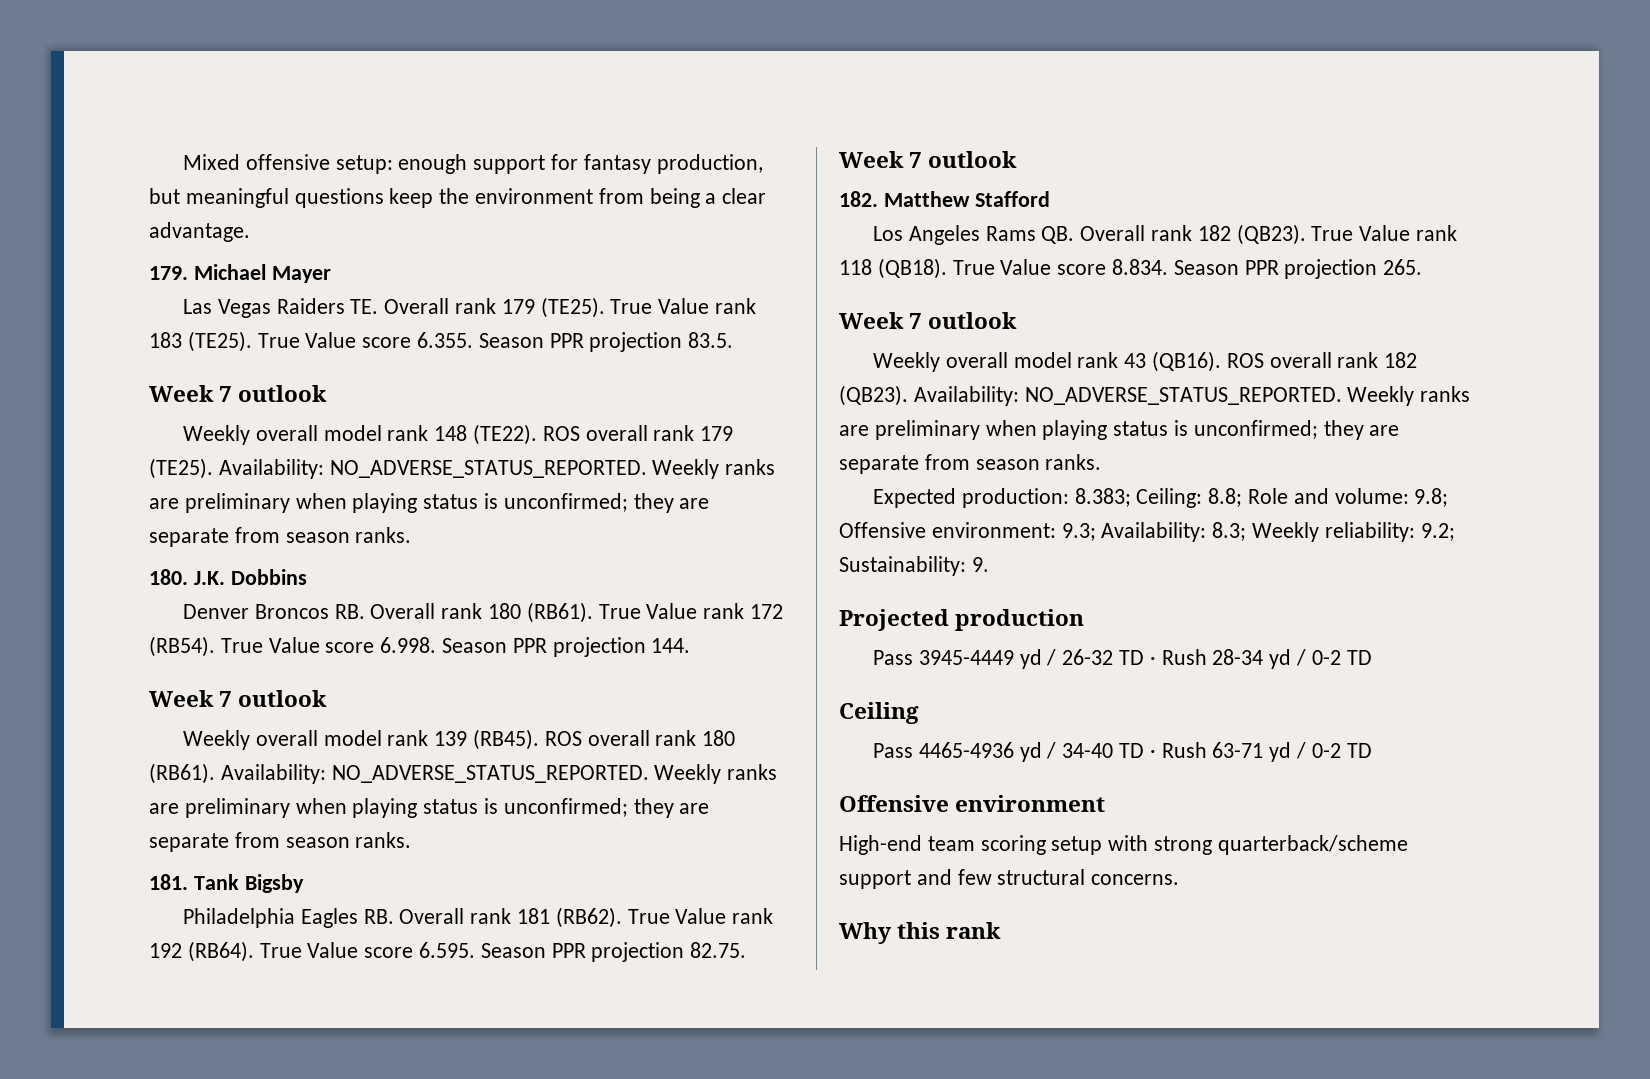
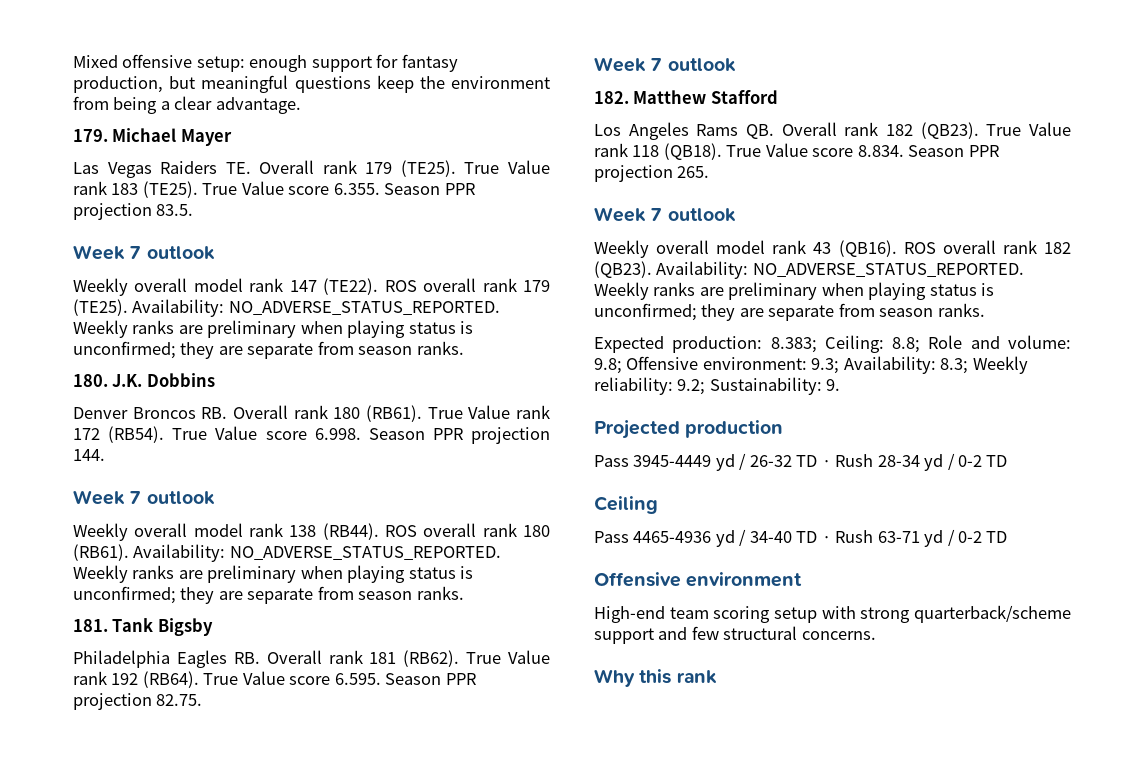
[434,425,468,441] 148 -> [289,280,317,292] 147
[434,729,540,750] 139 (RB45). -> [289,523,379,540] 138 (RB44).

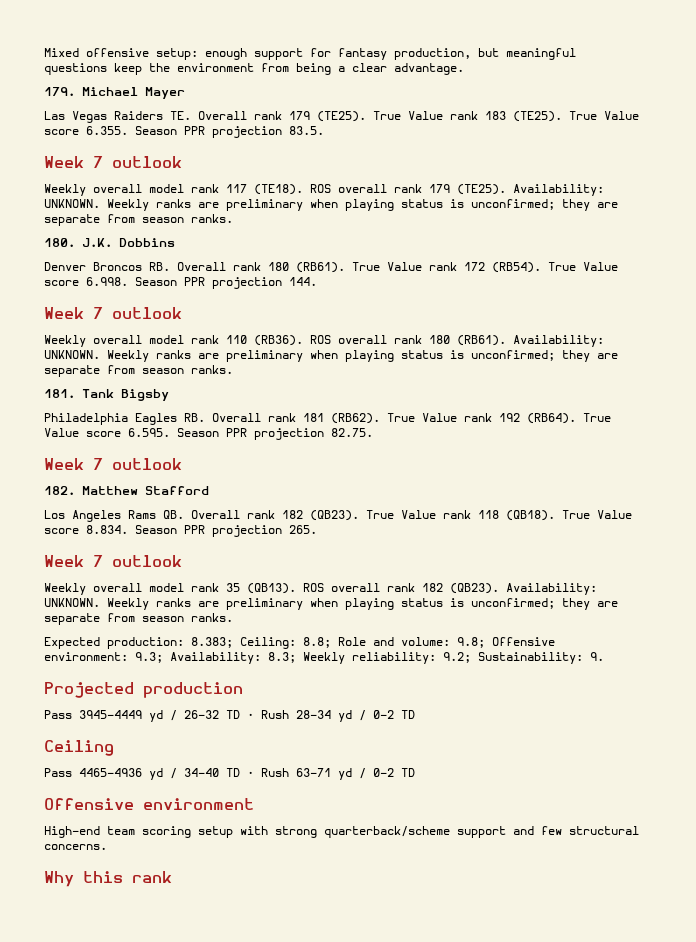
[289,278,379,295] 147 (TE22). -> [226,184,303,195] 117 (TE18).
[228,301,500,315] NO_ADVERSE_STATUS_REPORTED. -> [44,199,100,208] UNKNOWN.
[289,523,379,540] 138 (RB44). -> [226,335,303,346] 110 (RB36).
[229,546,501,560] NO_ADVERSE_STATUS_REPORTED. -> [44,350,100,359] UNKNOWN.
[813,240,897,257] 43 (QB16). -> [226,583,296,594] 35 (QB13).
[752,263,1024,277] NO_ADVERSE_STATUS_REPORTED. -> [44,598,100,607] UNKNOWN.

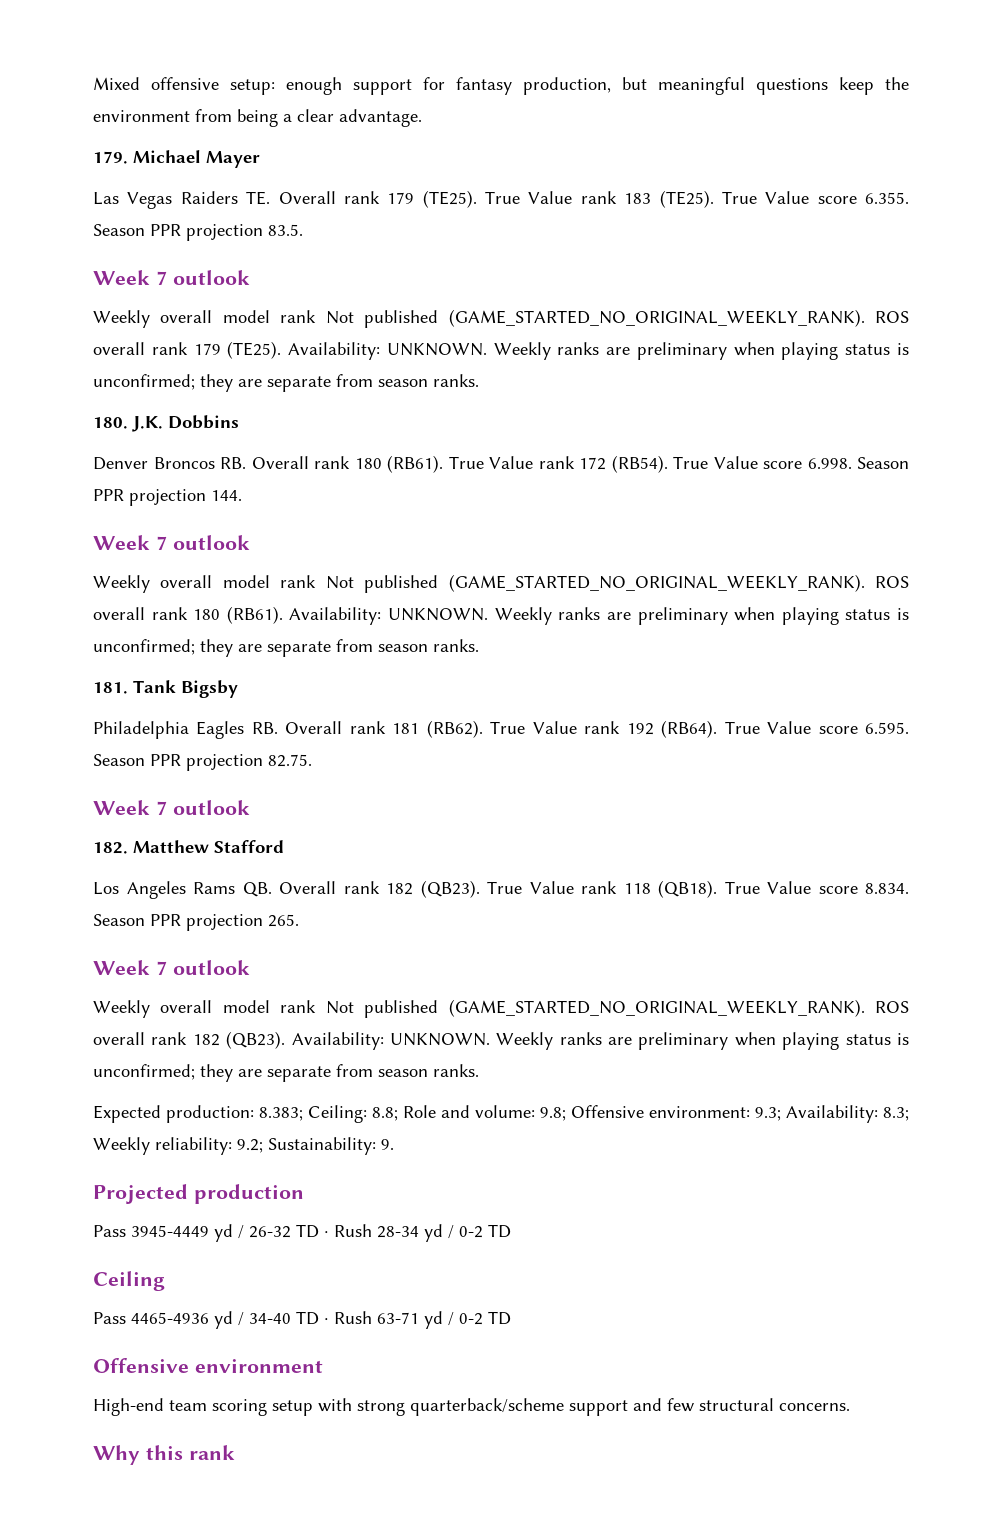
[226,184,303,195] 117 (TE18). -> [325,309,865,328] Not published (GAME_STARTED_NO_ORIGINAL_WEEKLY_RANK).
[226,335,303,346] 110 (RB36). -> [325,574,865,593] Not published (GAME_STARTED_NO_ORIGINAL_WEEKLY_RANK).
[226,583,296,594] 35 (QB13). -> [325,999,865,1018] Not published (GAME_STARTED_NO_ORIGINAL_WEEKLY_RANK).

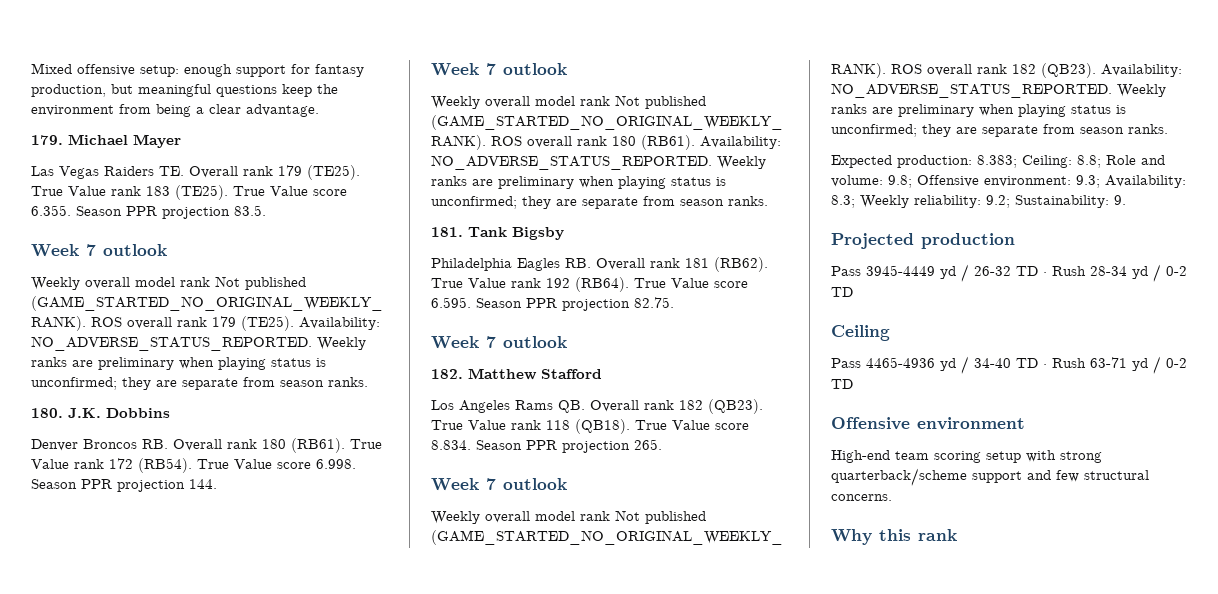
[386,343,487,356] UNKNOWN. -> [31,336,312,351] NO_ADVERSE_STATUS_REPORTED.
[388,608,489,621] UNKNOWN. -> [431,155,712,170] NO_ADVERSE_STATUS_REPORTED.
[389,1033,490,1046] UNKNOWN. -> [831,83,1112,98] NO_ADVERSE_STATUS_REPORTED.

